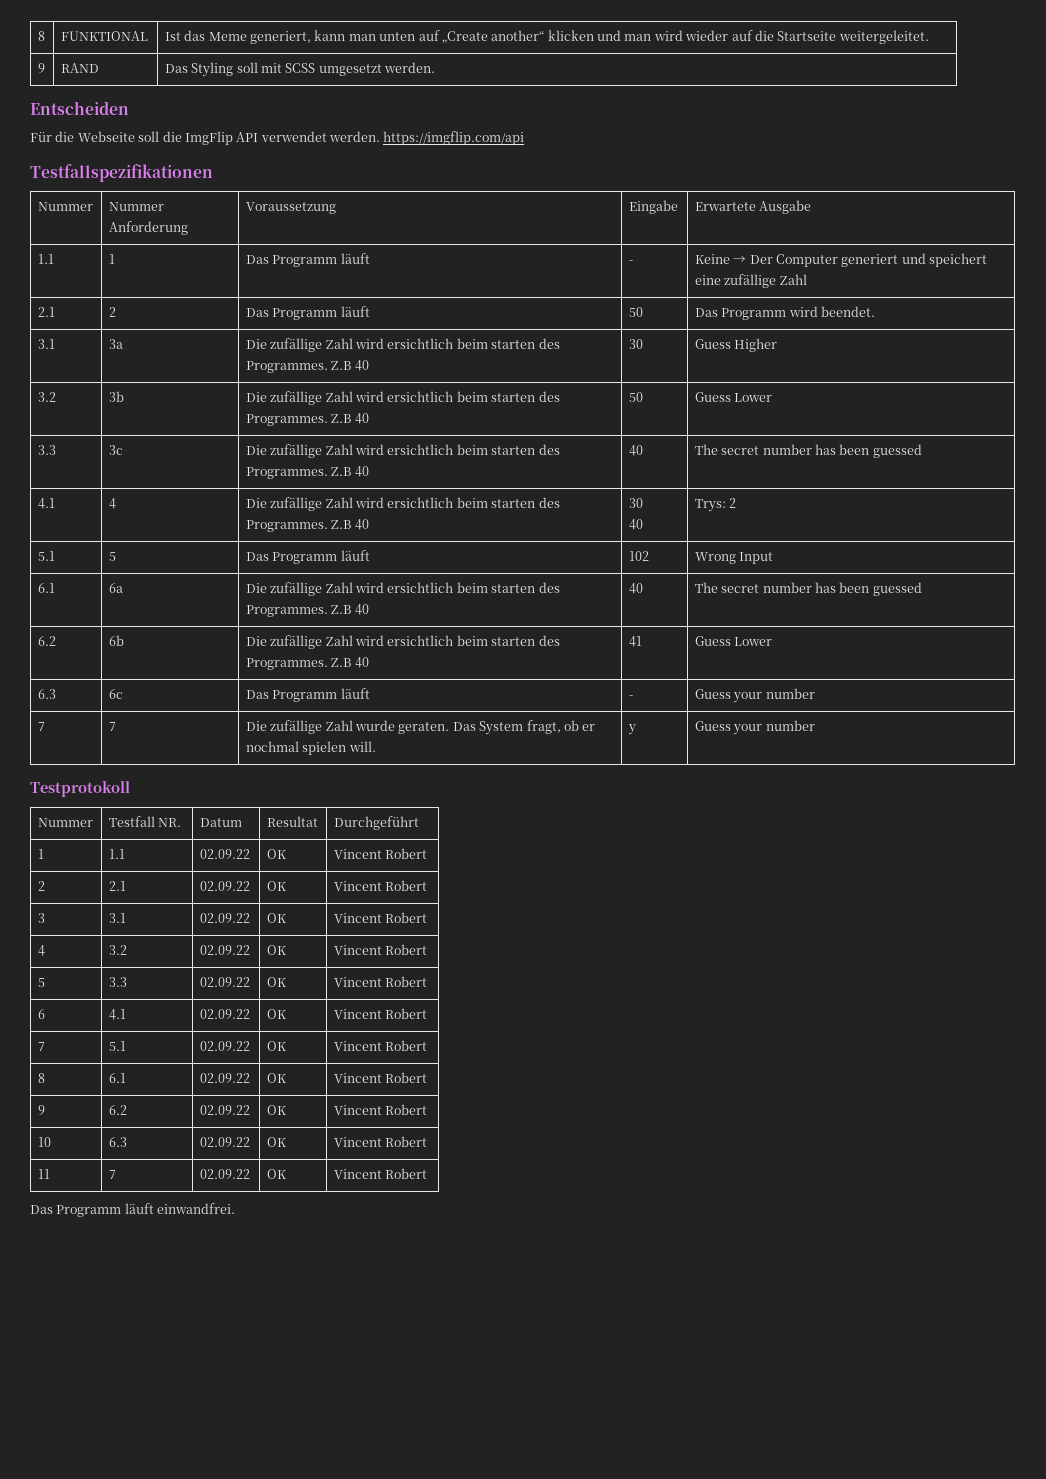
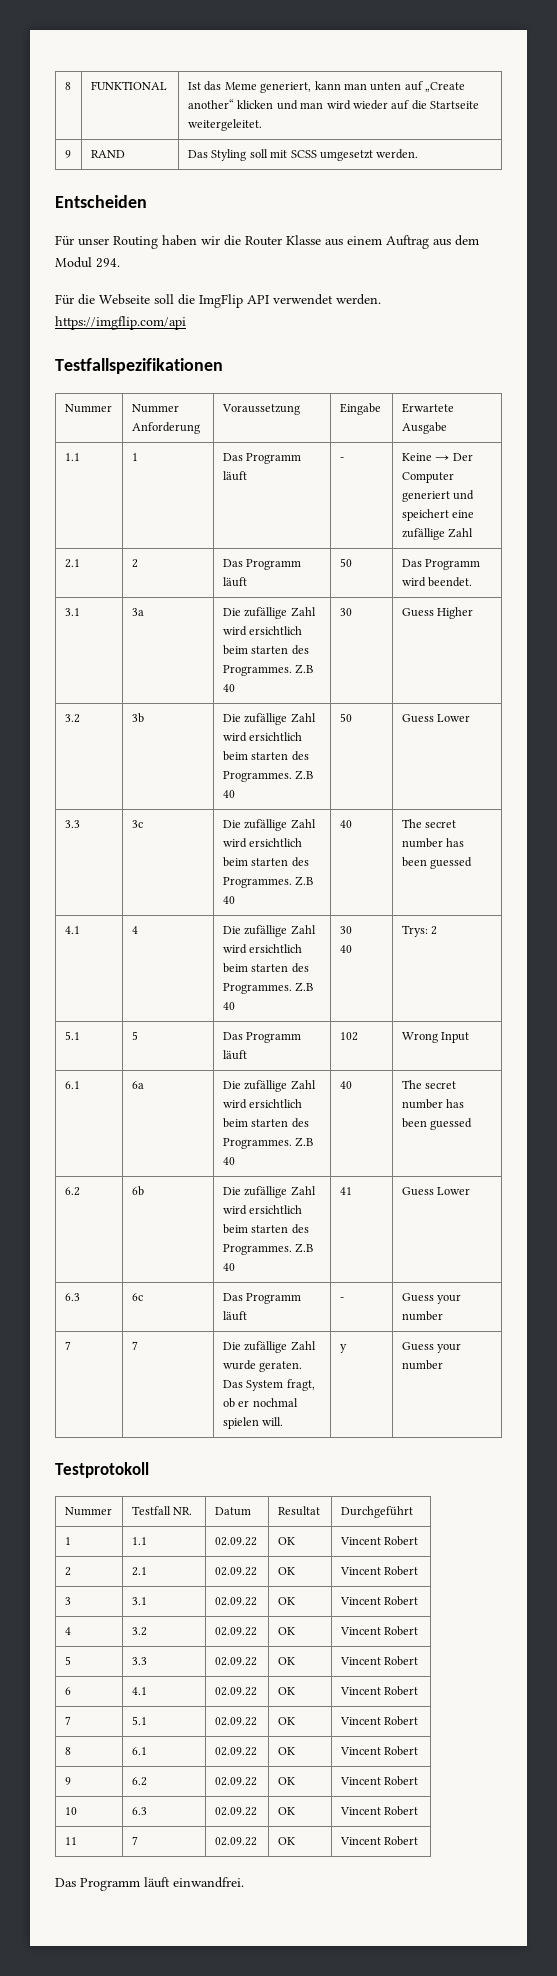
(129, 108) none -> [55,235,479,249] [55,257,120,268] // Für unser Routing haben wir die Router Klasse aus einem Auftrag aus dem Modul 294.

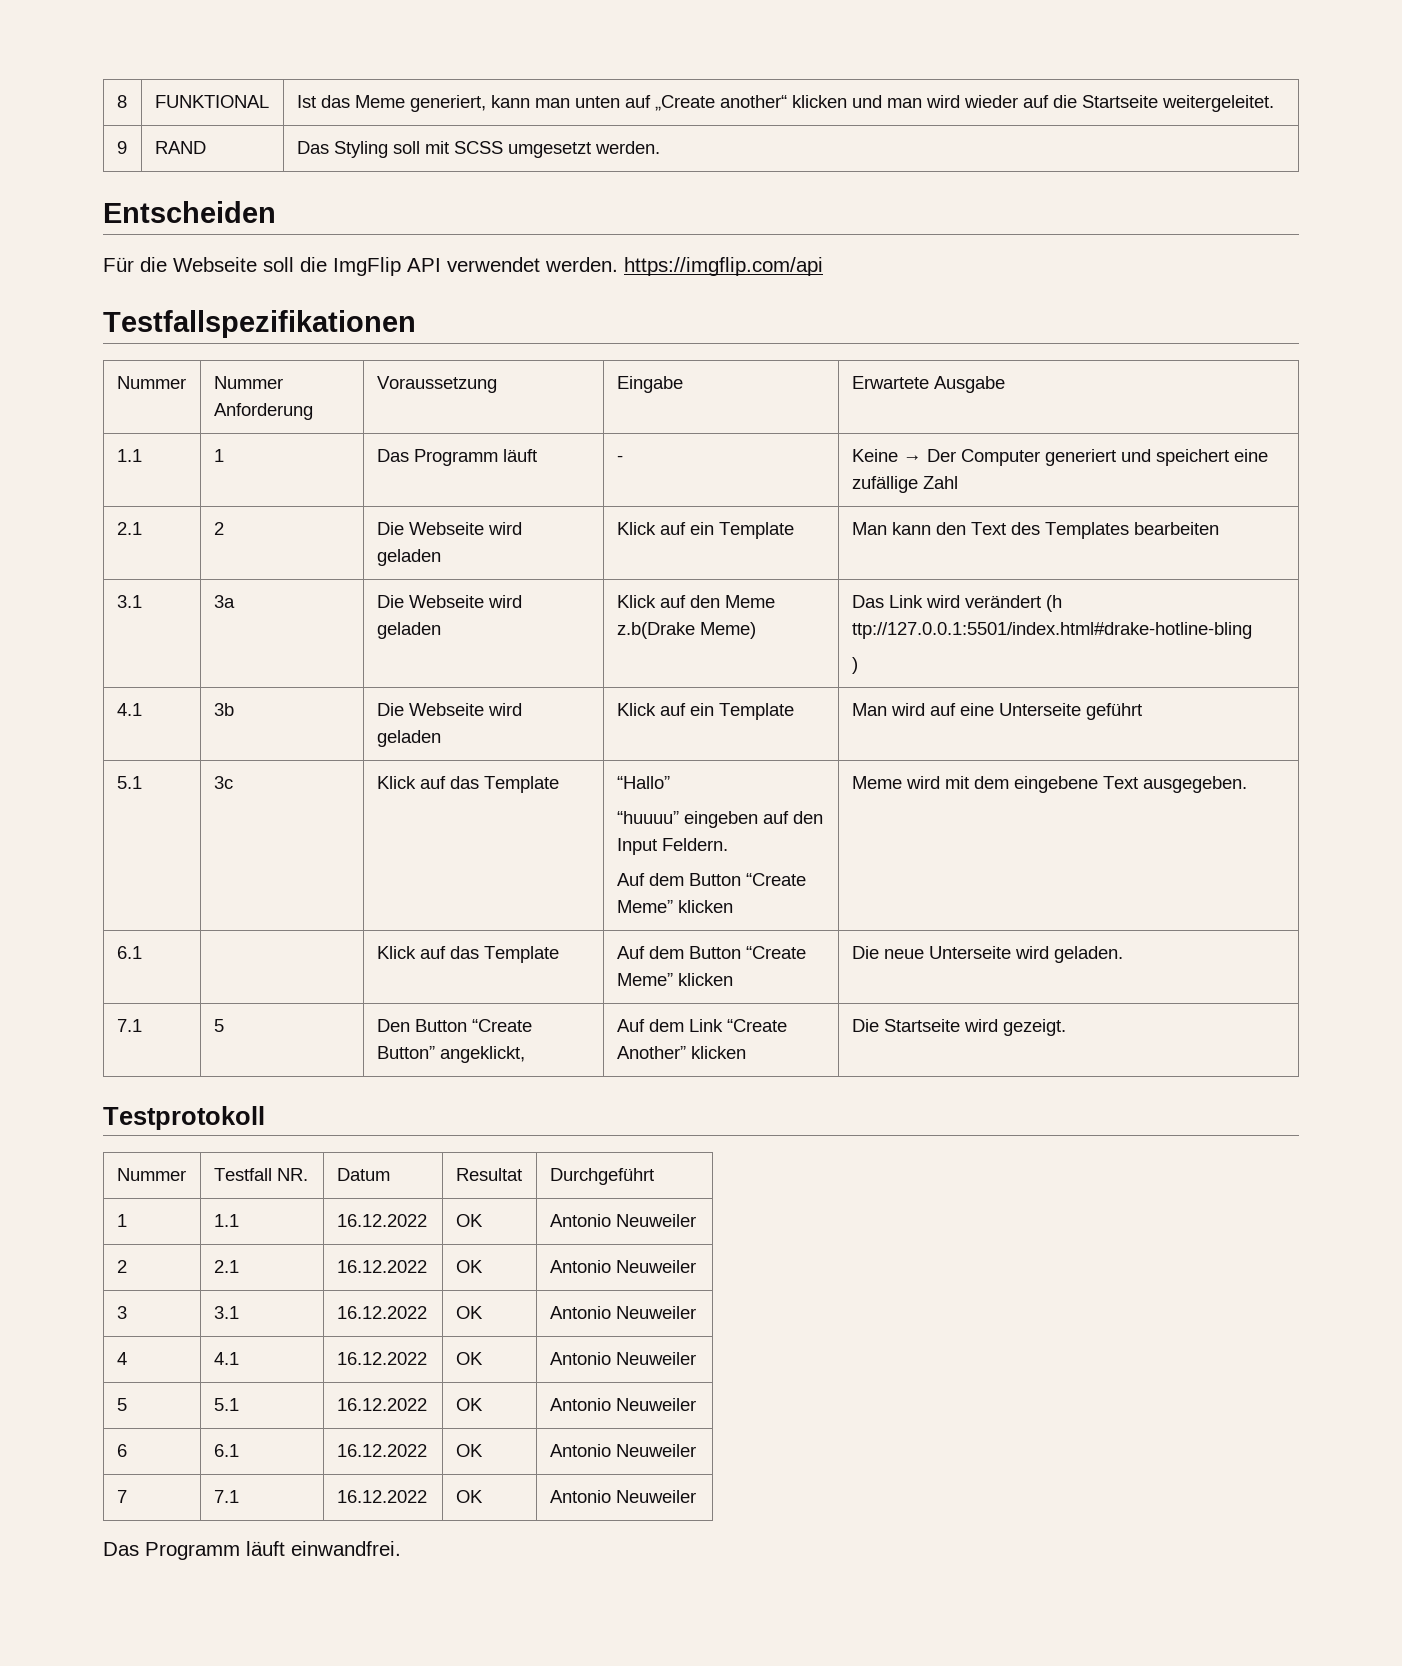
[55,235,479,249] [55,257,120,268] // Für unser Routing haben wir die Router Klasse aus einem Auftrag aus dem Modul 294. -> (276, 212) none
[222,559,302,570] [222,577,247,587] [339,558,352,567] [401,559,481,570] [401,577,473,587] [64,608,80,616] [131,608,144,616] [222,607,316,619] [222,626,303,636] [222,645,309,655] [222,664,314,676] [222,684,235,692] [339,608,352,616] [401,607,474,619] [64,714,80,723] [131,713,144,723] [222,713,316,725] [222,732,303,742] [222,751,309,761] [222,770,314,782] [222,790,235,798] [339,713,352,722] [401,714,471,723] [64,820,80,828] [131,820,143,828] [222,819,316,831] [222,838,303,848] [222,857,309,867] [222,876,314,888] [222,896,235,904] [339,820,352,828] [401,819,457,828] [401,838,465,848] [401,857,473,869] [64,926,80,934] [131,926,138,934] [222,925,316,937] [222,944,303,954] [222,963,309,973] [222,982,314,994] [222,1002,235,1010] [339,926,352,934] [339,945,352,953] [401,925,438,937] [64,1031,80,1040] [131,1031,138,1040] [222,1032,302,1043] [222,1050,247,1060] [339,1032,358,1041] [401,1032,470,1043] [64,1081,80,1089] [131,1081,144,1089] [222,1080,316,1092] [222,1099,303,1109] [222,1118,309,1128] [222,1137,314,1149] [222,1157,235,1165] [339,1081,352,1089] [401,1080,457,1089] [401,1099,465,1109] [401,1118,473,1130] [64,1187,80,1196] [131,1186,144,1196] [222,1186,316,1198] [222,1205,303,1215] [222,1224,309,1234] [222,1243,314,1255] [222,1263,235,1271] [339,1187,352,1195] [401,1187,471,1196] [64,1293,80,1301] [131,1293,143,1301] [222,1293,302,1304] [222,1311,247,1321] [339,1297,344,1301] [401,1293,462,1304] [401,1311,443,1321] [64,1341,71,1350] [131,1341,138,1350] [222,1341,316,1353] [222,1360,303,1372] [222,1379,315,1391] [222,1398,298,1408] [222,1417,284,1429] [339,1344,347,1353] [401,1342,462,1353] [401,1360,443,1370] Das Programm läuft | 50 | Das Programm wird beendet. // 3.1 | 3a | Die zufällige Zahl wird ersichtlich beim starten des Programmes. Z.B 40 | 30 | Guess Higher // 3.2 | 3b | Die zufällige Zahl wird ersichtlich beim starten des Programmes. Z.B 40 | 50 | Guess Lower // 3.3 | 3c | Die zufällige Zahl wird ersichtlich beim starten des Programmes. Z.B 40 | 40 | The secret number has been guessed // 4.1 | 4 | Die zufällige Zahl wird ersichtlich beim starten des Programmes. Z.B 40 | 30 // 40 | Trys: 2 // 5.1 | 5 | Das Programm läuft | 102 | Wrong Input // 6.1 | 6a | Die zufällige Zahl wird ersichtlich beim starten des Programmes. Z.B 40 | 40 | The secret number has been guessed // 6.2 | 6b | Die zufällige Zahl wird ersichtlich beim starten des Programmes. Z.B 40 | 41 | Guess Lower // 6.3 | 6c | Das Programm läuft | - | Guess your number // 7 | 7 | Die zufällige Zahl wurde geraten. Das System fragt, ob er nochmal spielen will. | y | Guess your number -> [376,522,522,535] [376,549,441,566] [616,522,794,539] [851,522,1219,539] [116,595,142,608] [213,595,235,608] [376,595,522,608] [376,622,441,639] [616,595,775,608] [616,622,756,639] [851,595,1062,612] [851,622,1252,639] [851,657,858,674] [116,703,142,716] [213,703,234,716] [376,703,522,716] [376,730,441,747] [616,703,794,720] [851,703,1142,720] [116,776,142,789] [213,776,233,789] [376,776,559,793] [616,776,670,789] [616,811,823,828] [616,838,728,855] [616,873,806,886] [616,900,733,913] [851,776,1247,793] [116,946,142,959] [376,946,559,963] [616,946,806,959] [616,973,733,986] [851,946,1123,963] [116,1019,142,1032] [213,1019,224,1032] [376,1019,532,1032] [376,1046,525,1063] [616,1019,787,1032] [616,1046,746,1059] [851,1019,1066,1036] Die Webseite wird geladen | Klick auf ein Template | Man kann den Text des Templates bearbeiten // 3.1 | 3a | Die Webseite wird geladen | Klick auf den Meme z.b(Drake Meme) | Das Link wird verändert (h ttp://127.0.0.1:5501/index.html#drake-hotline-bling // ) // 4.1 | 3b | Die Webseite wird geladen | Klick auf ein Template | Man wird auf eine Unterseite geführt // 5.1 | 3c | Klick auf das Template | “Hallo” // “huuuu” eingeben auf den Input Feldern. // Auf dem Button “Create Meme” klicken | Meme wird mit dem eingebene Text ausgegeben. // 6.1 | | Klick auf das Template | Auf dem Button “Create Meme” klicken | Die neue Unterseite wird geladen. // 7.1 | 5 | Den Button “Create Button” angeklickt, | Auf dem Link “Create Another” klicken | Die Startseite wird gezeigt.
[214,1537,257,1546] [277,1537,295,1545] [339,1536,419,1546] 02.09.22 | OK | Vincent Robert -> [336,1214,427,1227] [455,1214,483,1227] [549,1214,696,1227] 16.12.2022 | OK | Antonio Neuweiler
[214,1567,257,1576] [277,1567,295,1575] [339,1566,419,1576] 02.09.22 | OK | Vincent Robert -> [336,1260,427,1273] [455,1260,483,1273] [549,1260,696,1273] 16.12.2022 | OK | Antonio Neuweiler
[214,1597,257,1606] [277,1597,295,1605] [339,1596,419,1606] [64,1627,71,1635] [131,1627,147,1636] [214,1627,257,1636] [277,1627,295,1635] [339,1626,419,1636] [64,1656,71,1665] [131,1657,147,1665] [214,1657,257,1666] [277,1657,295,1665] [339,1656,419,1666] 02.09.22 | OK | Vincent Robert // 4 | 3.2 | 02.09.22 | OK | Vincent Robert // 5 | 3.3 | 02.09.22 | OK | Vincent Robert -> [336,1306,427,1319] [455,1306,483,1319] [549,1306,696,1319] [116,1352,127,1365] [213,1352,239,1365] [336,1352,427,1365] [455,1352,483,1365] [549,1352,696,1365] [116,1398,127,1411] [213,1398,239,1411] [336,1398,427,1411] [455,1398,483,1411] [549,1398,696,1411] 16.12.2022 | OK | Antonio Neuweiler // 4 | 4.1 | 16.12.2022 | OK | Antonio Neuweiler // 5 | 5.1 | 16.12.2022 | OK | Antonio Neuweiler
[131,1687,147,1695] [214,1687,257,1696] [277,1687,295,1695] [339,1686,419,1696] [64,1716,71,1725] [131,1716,147,1725] [214,1717,257,1726] [277,1717,295,1725] [339,1716,419,1726] [64,1747,71,1755] [131,1747,147,1755] [214,1747,257,1756] [277,1747,295,1755] [339,1746,419,1756] [64,1777,71,1785] [131,1777,147,1786] [214,1777,257,1786] [277,1777,295,1785] [339,1776,419,1786] [64,1807,77,1815] [131,1807,147,1815] [214,1807,257,1816] [277,1807,295,1815] [339,1806,419,1816] [64,1837,77,1845] [131,1836,138,1845] [214,1837,257,1846] [277,1837,295,1845] [339,1836,419,1846] 4.1 | 02.09.22 | OK | Vincent Robert // 7 | 5.1 | 02.09.22 | OK | Vincent Robert // 8 | 6.1 | 02.09.22 | OK | Vincent Robert // 9 | 6.2 | 02.09.22 | OK | Vincent Robert // 10 | 6.3 | 02.09.22 | OK | Vincent Robert // 11 | 7 | 02.09.22 | OK | Vincent Robert -> [213,1444,239,1457] [336,1444,427,1457] [455,1444,483,1457] [549,1444,696,1457] [116,1490,127,1503] [213,1490,239,1503] [336,1490,427,1503] [455,1490,483,1503] [549,1490,696,1503] 6.1 | 16.12.2022 | OK | Antonio Neuweiler // 7 | 7.1 | 16.12.2022 | OK | Antonio Neuweiler

